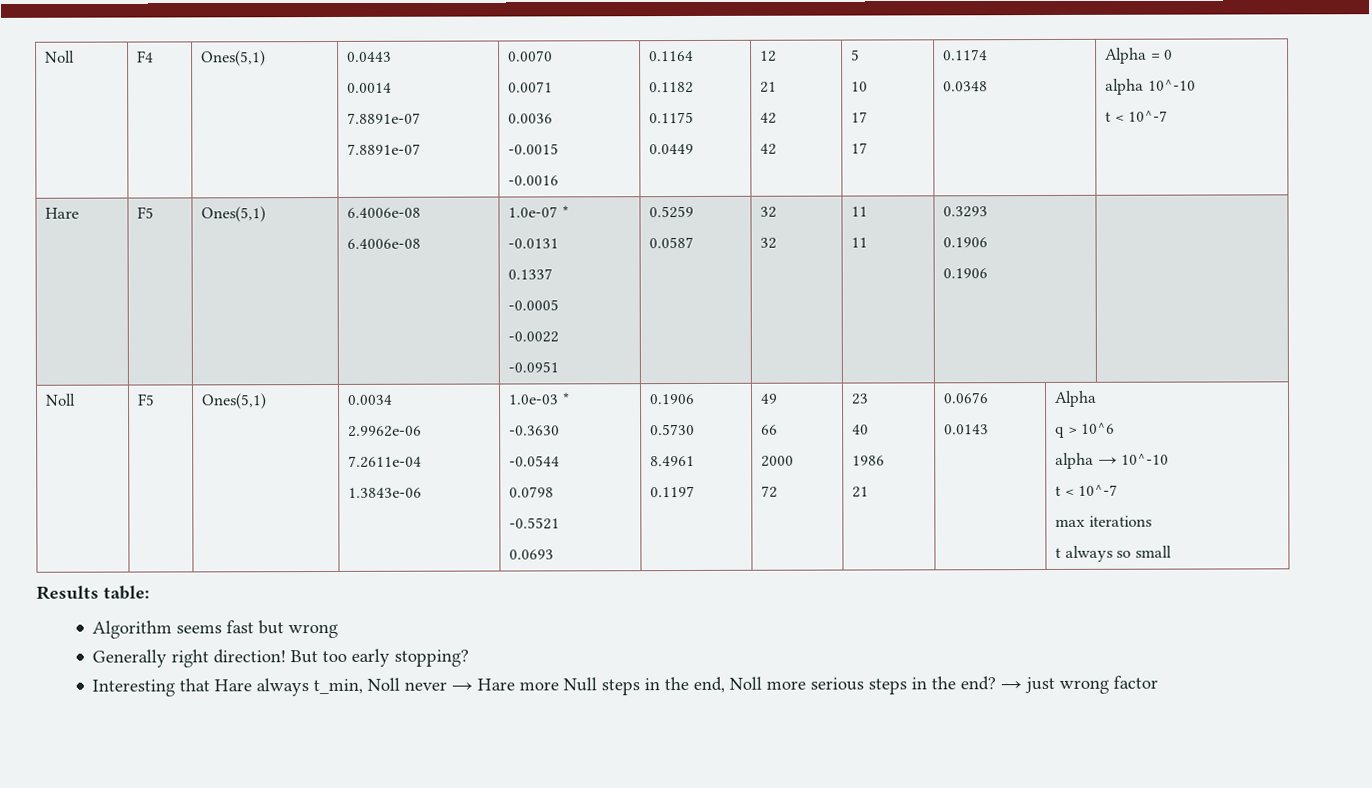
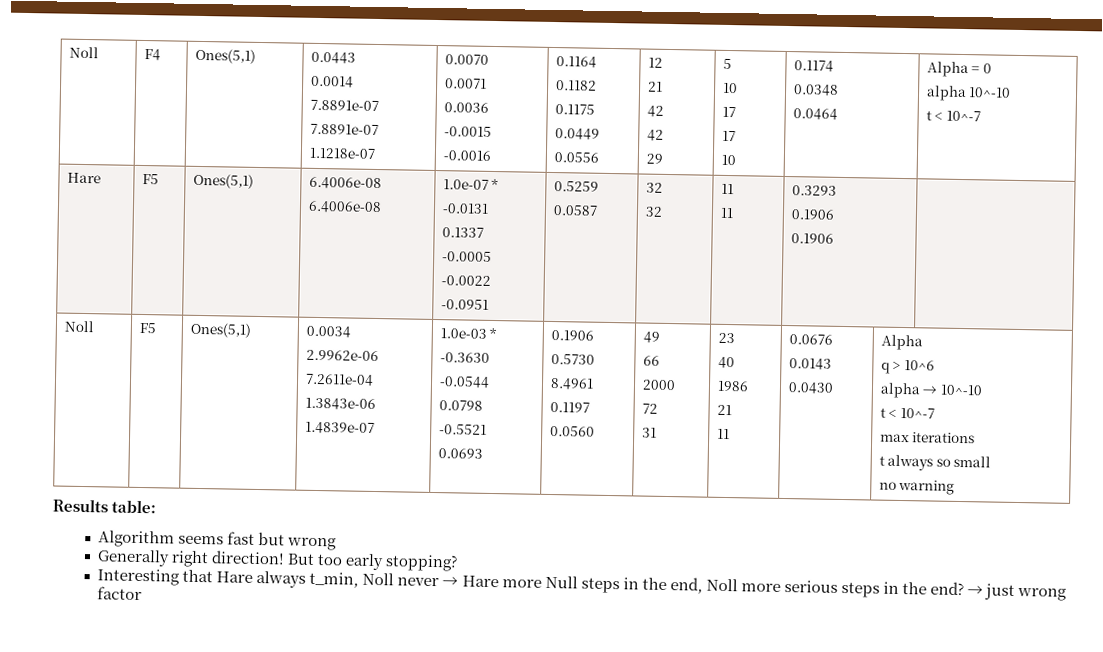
(422, 149) none -> [308,147,376,159] // 1.1218e-07
(695, 149) none -> [553,152,599,163] // 0.0556
(778, 149) none -> [645,153,663,164] // 29
(869, 148) none -> [720,154,736,166] // 10
(989, 86) none -> [792,108,838,120] // 0.0464
(423, 492) none -> [304,421,375,434] // 1.4839e-07
(696, 491) none -> [549,425,595,437] // 0.0560
(779, 491) none -> [641,427,657,438] // 31
(870, 492) none -> [716,428,730,440] // 11
(990, 429) none -> [787,382,834,394] // 0.0430
(1172, 551) none -> [878,479,956,495] // no warning

